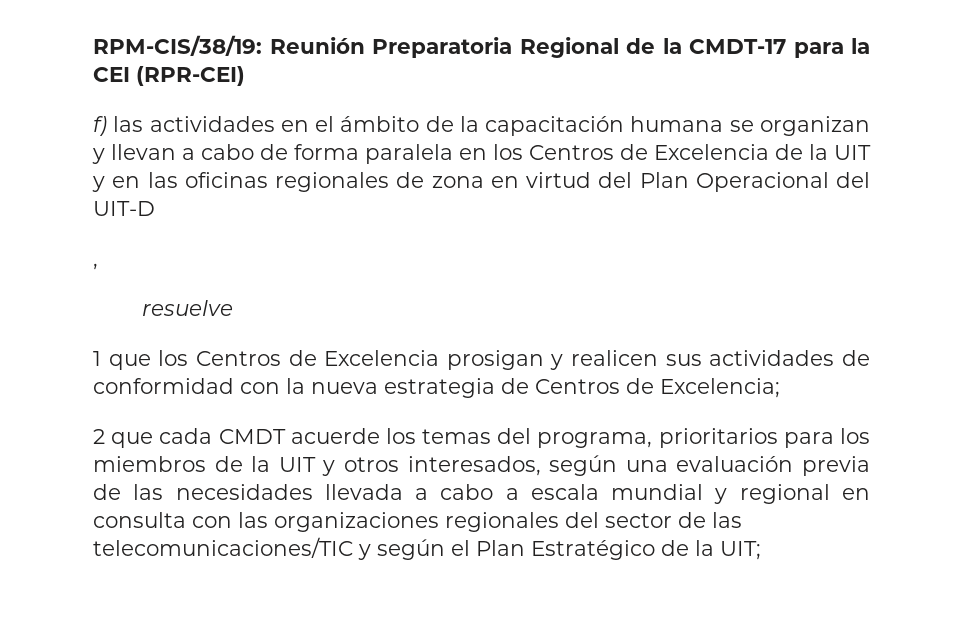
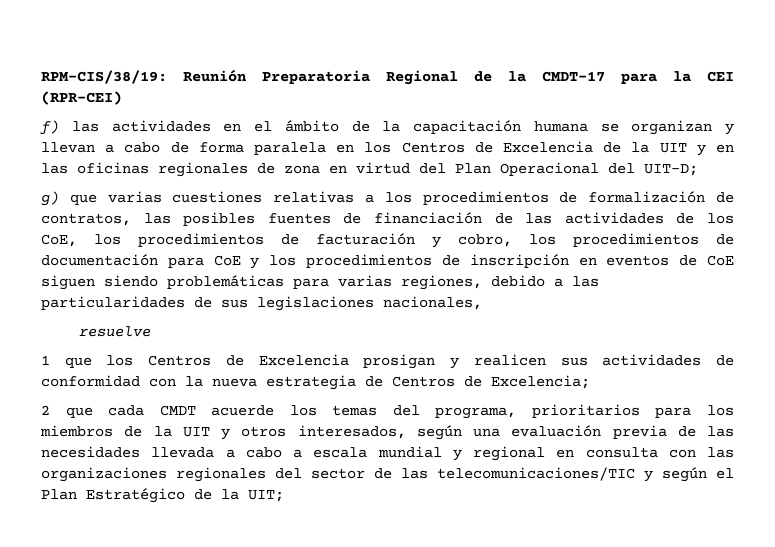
[93,201,155,216] [93,263,98,270] UIT-D // , -> [644,164,698,176] [41,191,734,206] [41,212,735,226] [41,233,734,248] [41,254,735,269] [41,275,599,290] [41,296,482,311] UIT-D; // g) que varias cuestiones relativas a los procedimientos de formalización de contratos, las posibles fuentes de financiación de las actividades de los CoE, los procedimientos de facturación y cobro, los procedimientos de documentación para CoE y los procedimientos de inscripción en eventos de CoE siguen siendo problemáticas para varias regiones, debido a las particularidades de sus legislaciones nacionales,

